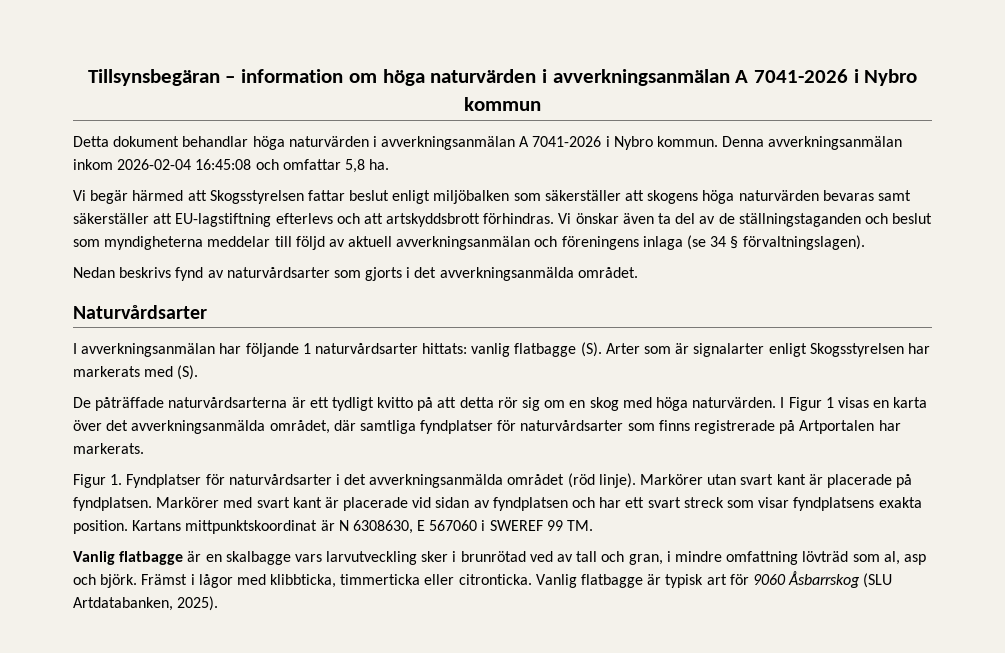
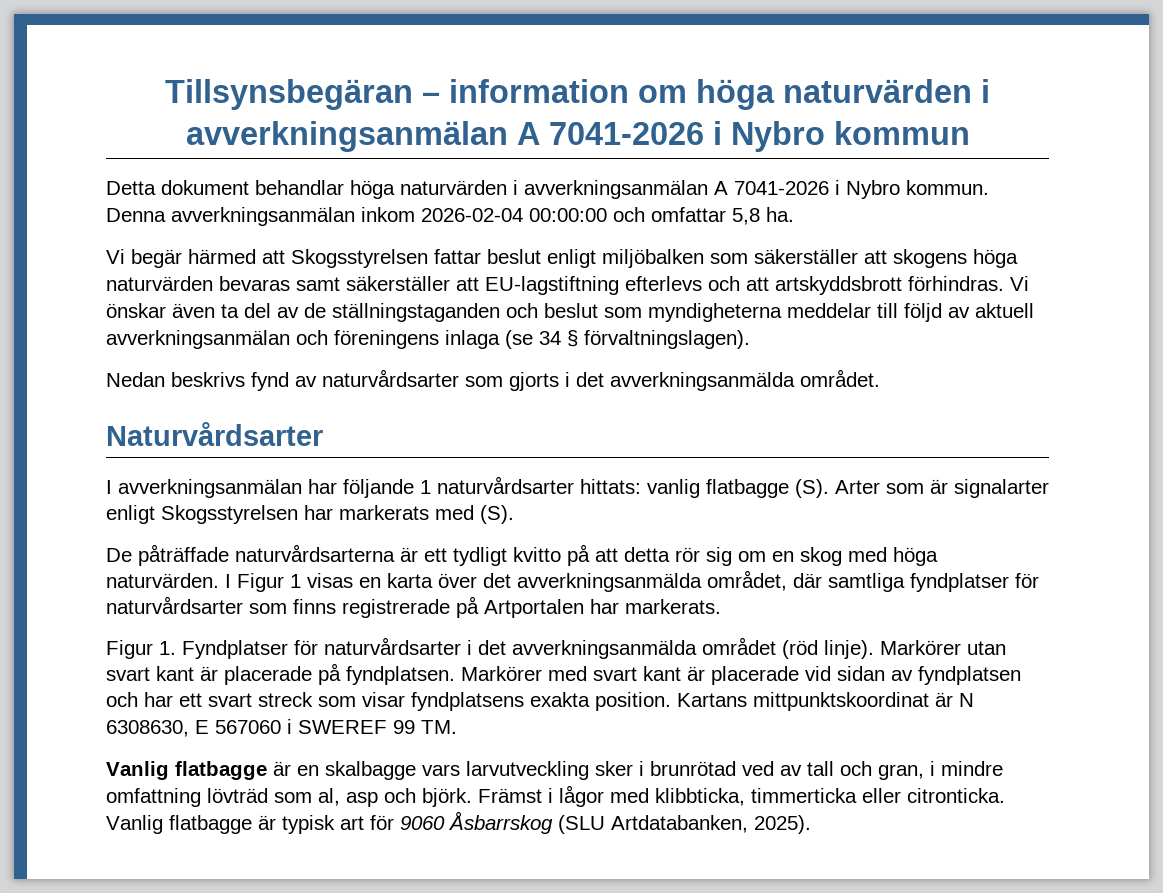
[195,159,252,170] 16:45:08 -> [529,208,607,222] 00:00:00

